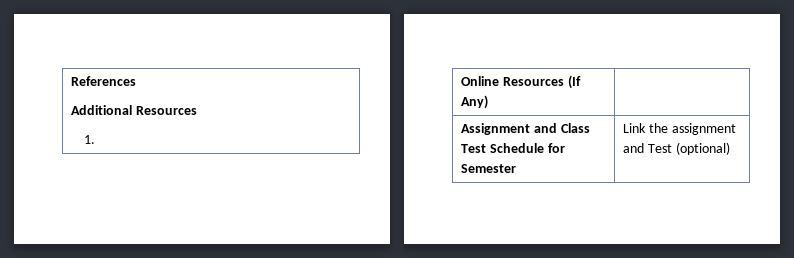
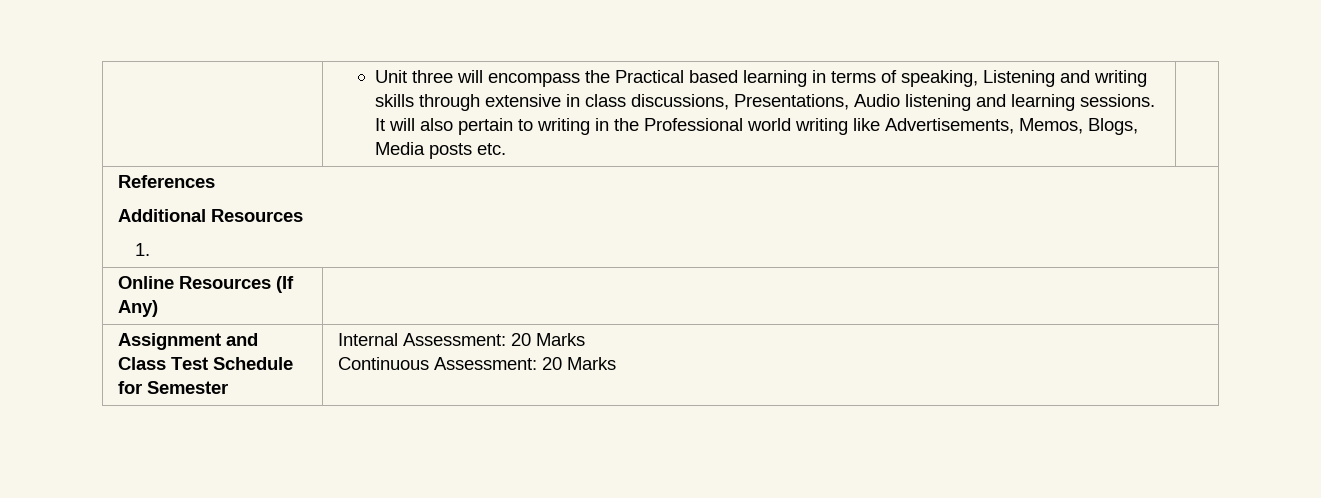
(71, 81) none -> [375,70,1148,87] [375,94,1156,111] [375,118,1139,135] [375,142,507,159] | Unit three will encompass the Practical based learning in terms of speaking, Listening and writing skills through extensive in class discussions, Presentations, Audio listening and learning sessions. It will also pertain to writing in the Professional world writing like Advertisements, Memos, Blogs, Media posts etc. | //
[623,123,736,135] [623,142,730,155] Link the assignment and Test (optional) -> [337,333,585,346] [337,357,616,370] Internal Assessment: 20 Marks // Continuous Assessment: 20 Marks

